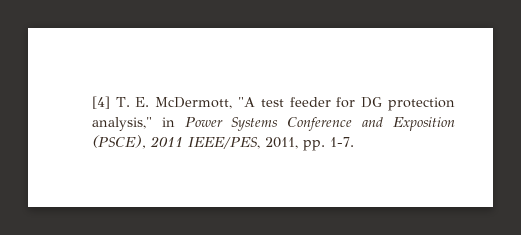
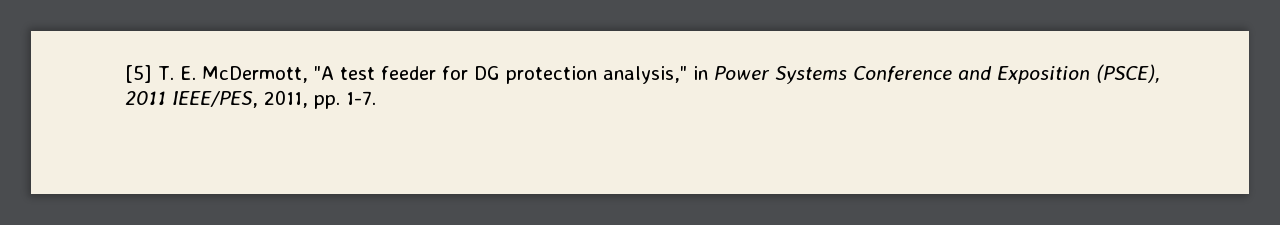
[91,96,110,109] [4] -> [124,65,152,83] [5]

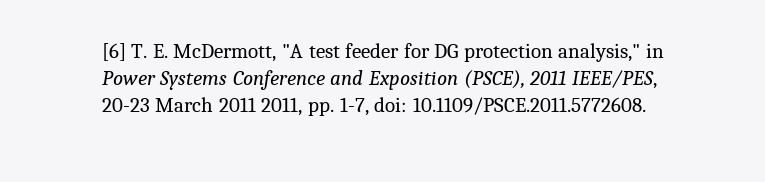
[124,65,152,83] [5] -> [101,43,126,61] [6]
[263,90,376,109] 2011, pp. 1-7. -> [101,97,646,116] 20-23 March 2011 2011, pp. 1-7, doi: 10.1109/PSCE.2011.5772608.

